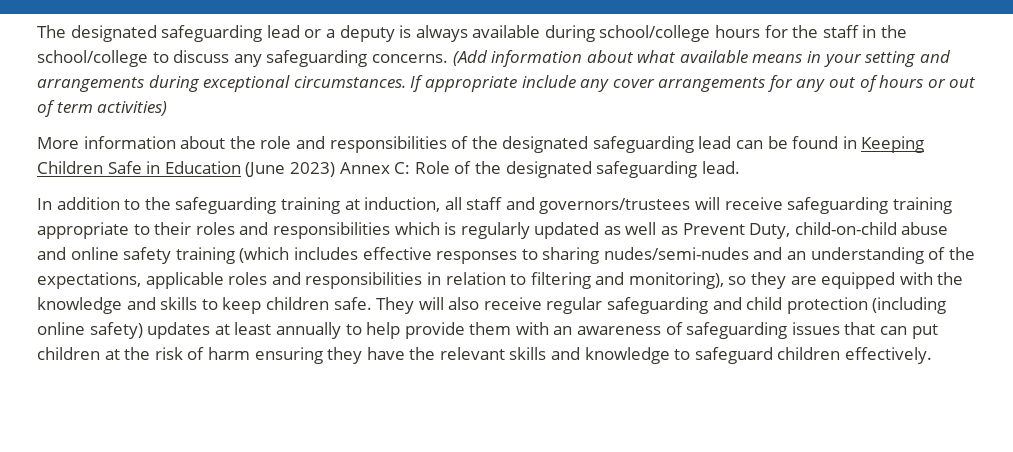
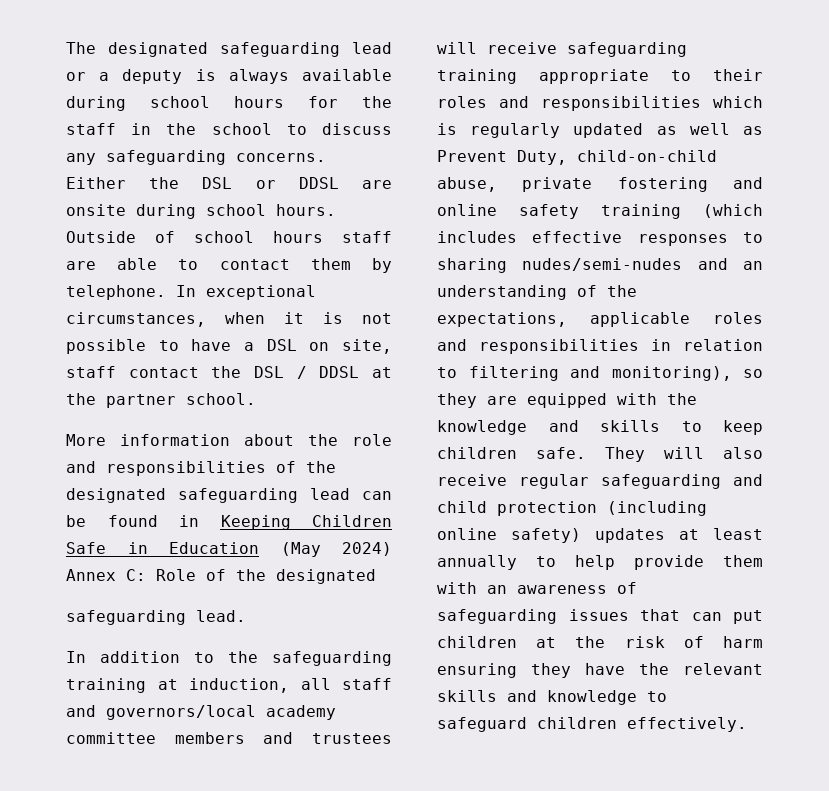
[599,25,711,42] school/college -> [150,96,210,108] school
[37,50,148,67] school/college -> [211,123,272,135] school
[452,50,951,67] [37,75,977,92] [37,100,168,117] (Add information about what available means in your setting and arrangements during exceptional circumstances. If appropriate include any cover arrangements for any out of hours or out of term activities) -> [66,177,392,189] [66,204,336,219] [66,231,392,243] [66,258,392,273] [66,285,316,300] [66,312,392,327] [66,339,392,354] [66,366,392,379] [66,393,256,408] Either the DSL or DDSL are onsite during school hours. Outside of school hours staff are able to contact them by telephone. In exceptional circumstances, when it is not possible to have a DSL on site, staff contact the DSL / DDSL at the partner school.
[245,162,335,177] (June 2023) -> [280,542,392,557] (May 2024)
(592, 169) none -> (376, 576) //
[539,198,691,214] governors/trustees -> [106,705,336,720] [66,732,392,744] governors/local academy committee members and trustees
[901,222,949,235] abuse -> [437,177,708,192] abuse, private fostering

